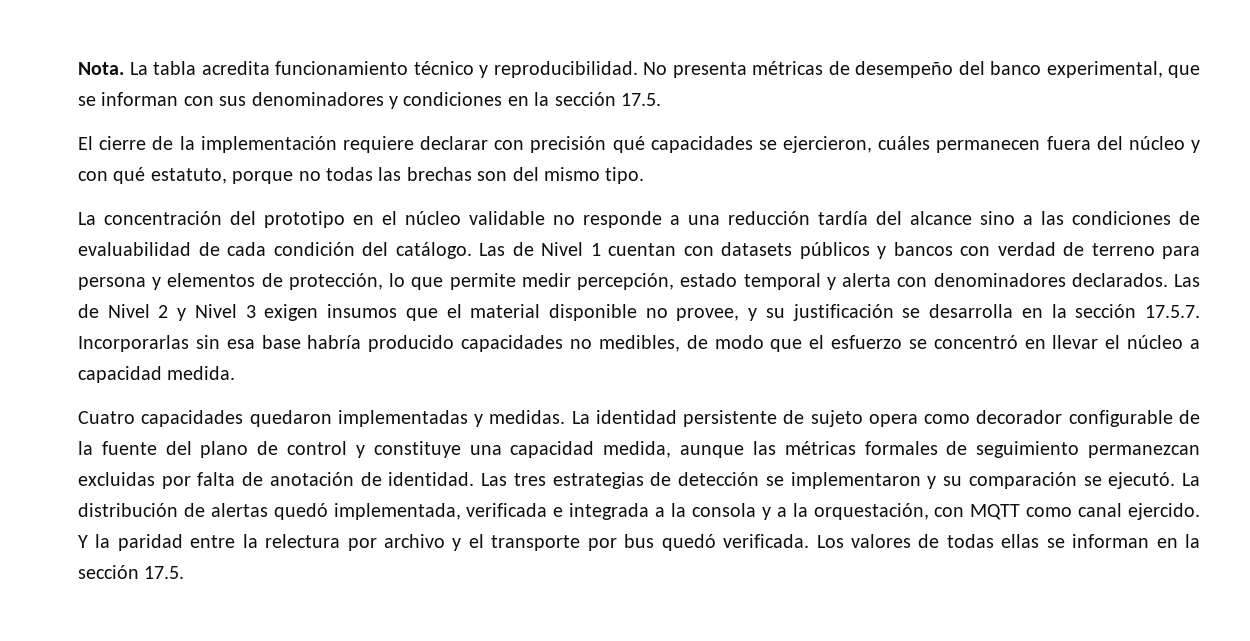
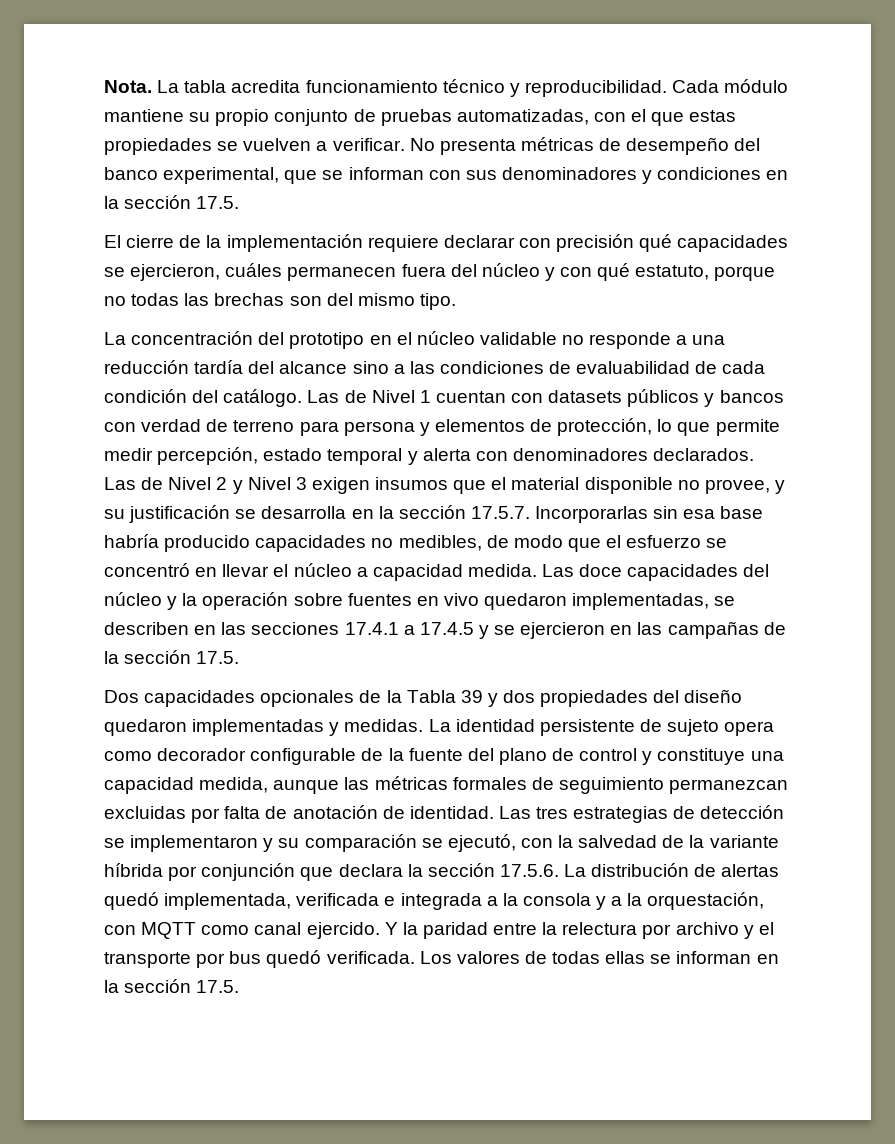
(638, 69) none -> [672,79,789,93] [104,109,737,126] [104,138,405,155] Cada módulo mantiene su propio conjunto de pruebas automatizadas, con el que estas propiedades se vuelven a verificar.
[78,410,244,427] // Cuatro capacidades -> [542,564,770,581] [104,592,736,610] [104,621,786,639] [104,650,240,664] [104,689,743,707] Las doce capacidades del núcleo y la operación sobre fuentes en vivo quedaron implementadas, se describen en las secciones 17.4.1 a 17.4.5 y se ejercieron en las campañas de la sección 17.5. // Dos capacidades opcionales de la Tabla 39 y dos propiedades del diseño
[1108,472,1176,489] ejecutó. -> [447,834,779,852] [104,863,559,881] ejecutó, con la salvedad de la variante híbrida por conjunción que declara la sección 17.5.6.

